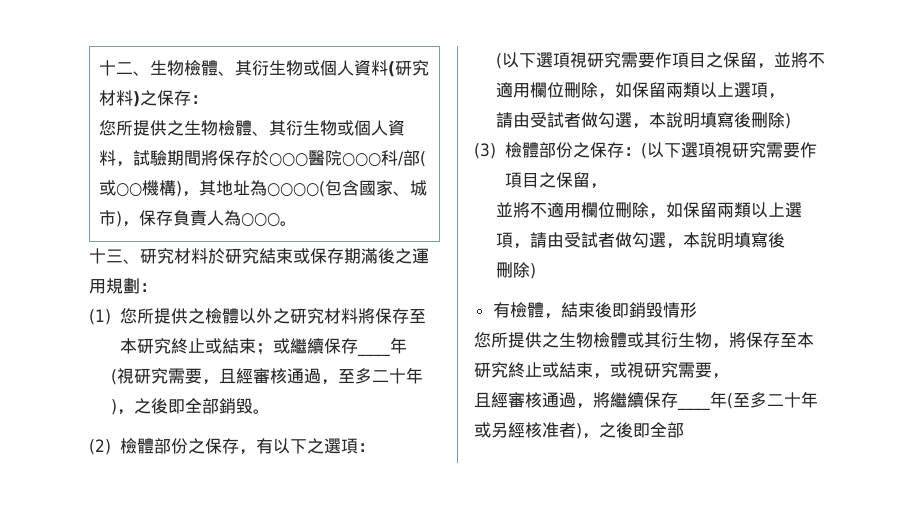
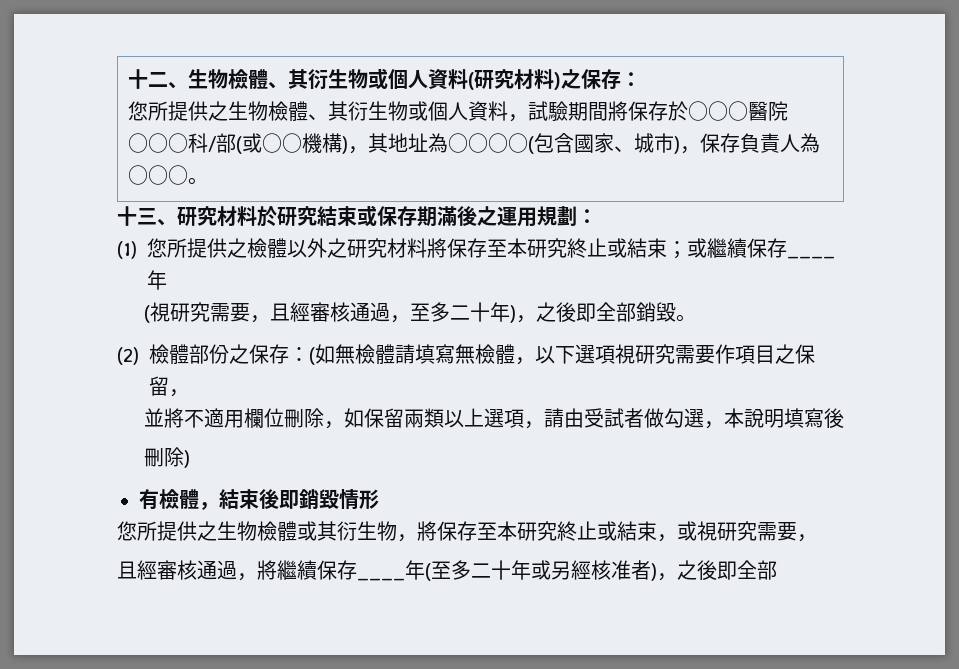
[238,438,375,455] [495,52,825,69] [495,82,785,99] [495,112,791,129] [474,142,647,159] ，有以下之選項： // (以下選項視研究需要作項目之保留，並將不適用欄位刪除，如保留兩類以上選項， // 請由受試者做勾選，本說明填寫後刪除) // (3)檢體部份之保存：( -> [289,344,535,365] ：(如無檢體請填寫無檢體，

